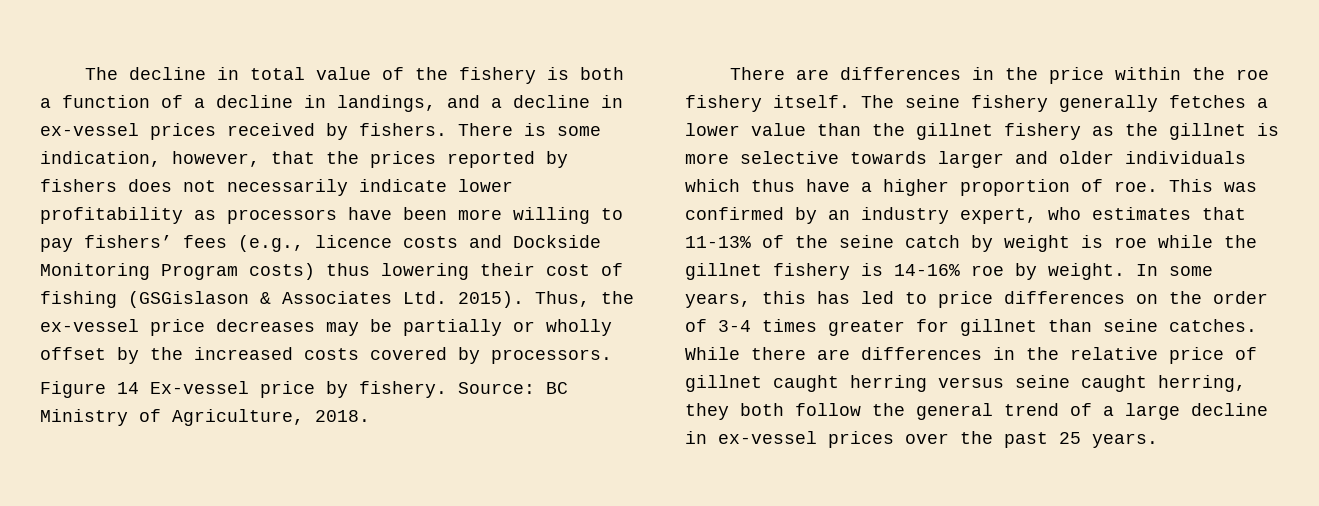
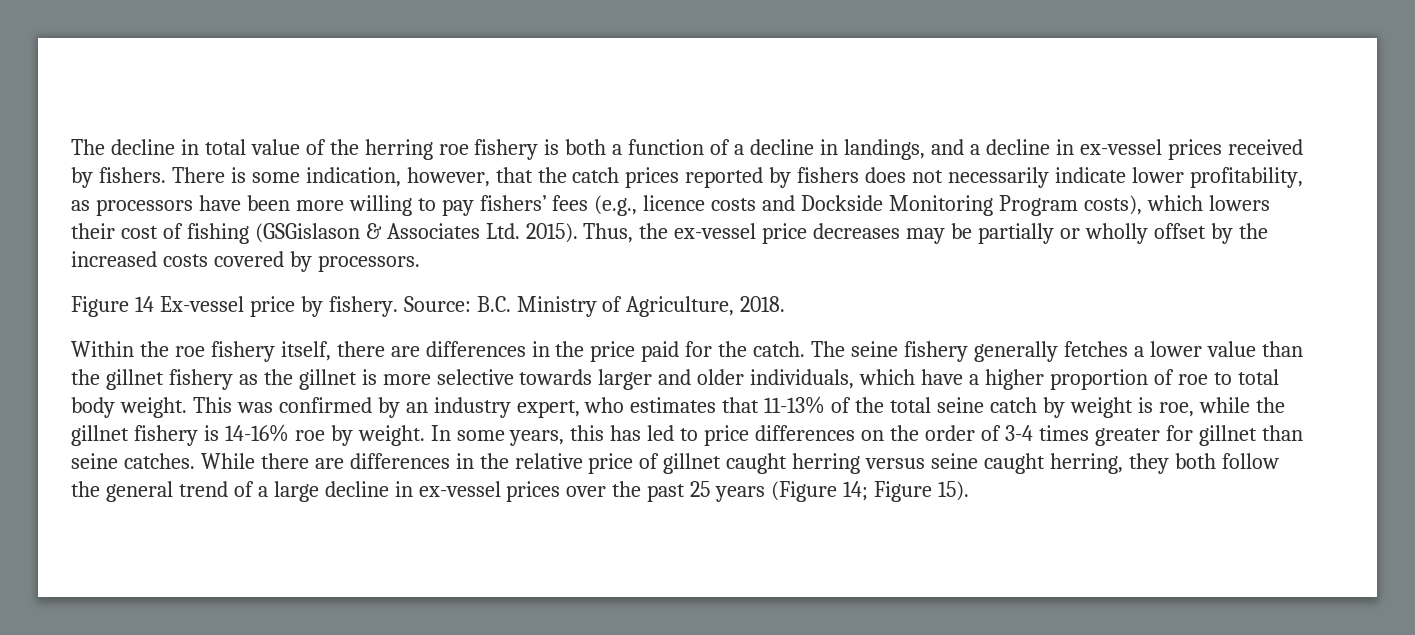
(448, 73) none -> [364,139,469,160] herring roe
(359, 157) none -> [572,167,620,183] catch
[40,207,183,224] profitability -> [1189,167,1303,188] profitability,
[249,263,469,280] costs) thus lowering -> [1083,195,1270,215] costs), which lowers
[546,382,568,394] BC -> [476,296,511,312] B.C.
[729,67,785,80] There -> [71,341,385,362] Within the roe fishery itself, there
[1114,67,1269,80] [685,95,850,112] within the roe fishery itself. -> [641,341,806,362] paid for the catch.
[1125,151,1246,164] [685,179,795,192] individuals which thus -> [750,369,916,389] individuals, which
[1114,181,1158,192] roe. -> [1177,369,1279,385] [71,397,187,418] roe to total body weight.
(828, 241) none -> [890,397,932,413] total
[1114,237,1147,248] roe -> [1158,402,1194,417] roe,
[1092,433,1158,448] years. -> [715,481,969,502] years (Figure 14; Figure 15).

